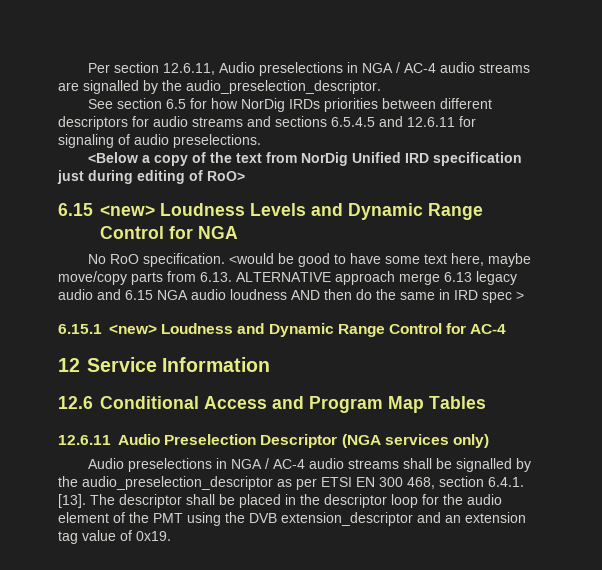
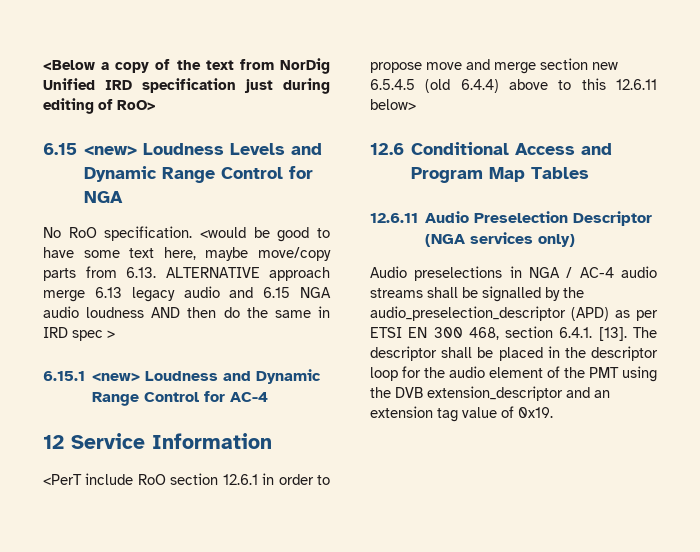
[87,62,530,76] [58,80,381,94] [87,98,492,112] [58,116,476,130] [58,134,261,148] Per section 12.6.11, Audio preselections in NGA / AC-4 audio streams are signalled by the audio_preselection_descriptor. // See section 6.5 for how NorDig IRDs priorities between different descriptors for audio streams and sections 6.5.4.5 and 12.6.11 for signaling of audio preselections. // -> (43, 65) none
(271, 364) none -> [43,473,330,485] [370,58,618,74] [370,78,657,93] [370,99,416,110] // <PerT include RoO section 12.6.1 in order to propose move and merge section new 6.5.4.5 (old 6.4.4) above to this 12.6.11 below>
(273, 483) none -> [571,307,609,321] (APD)

